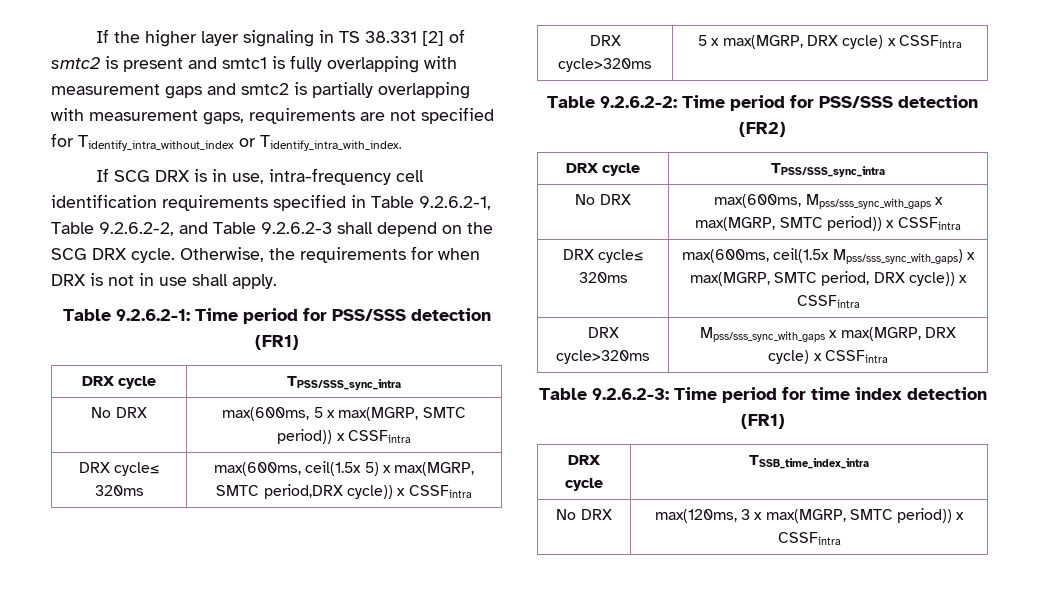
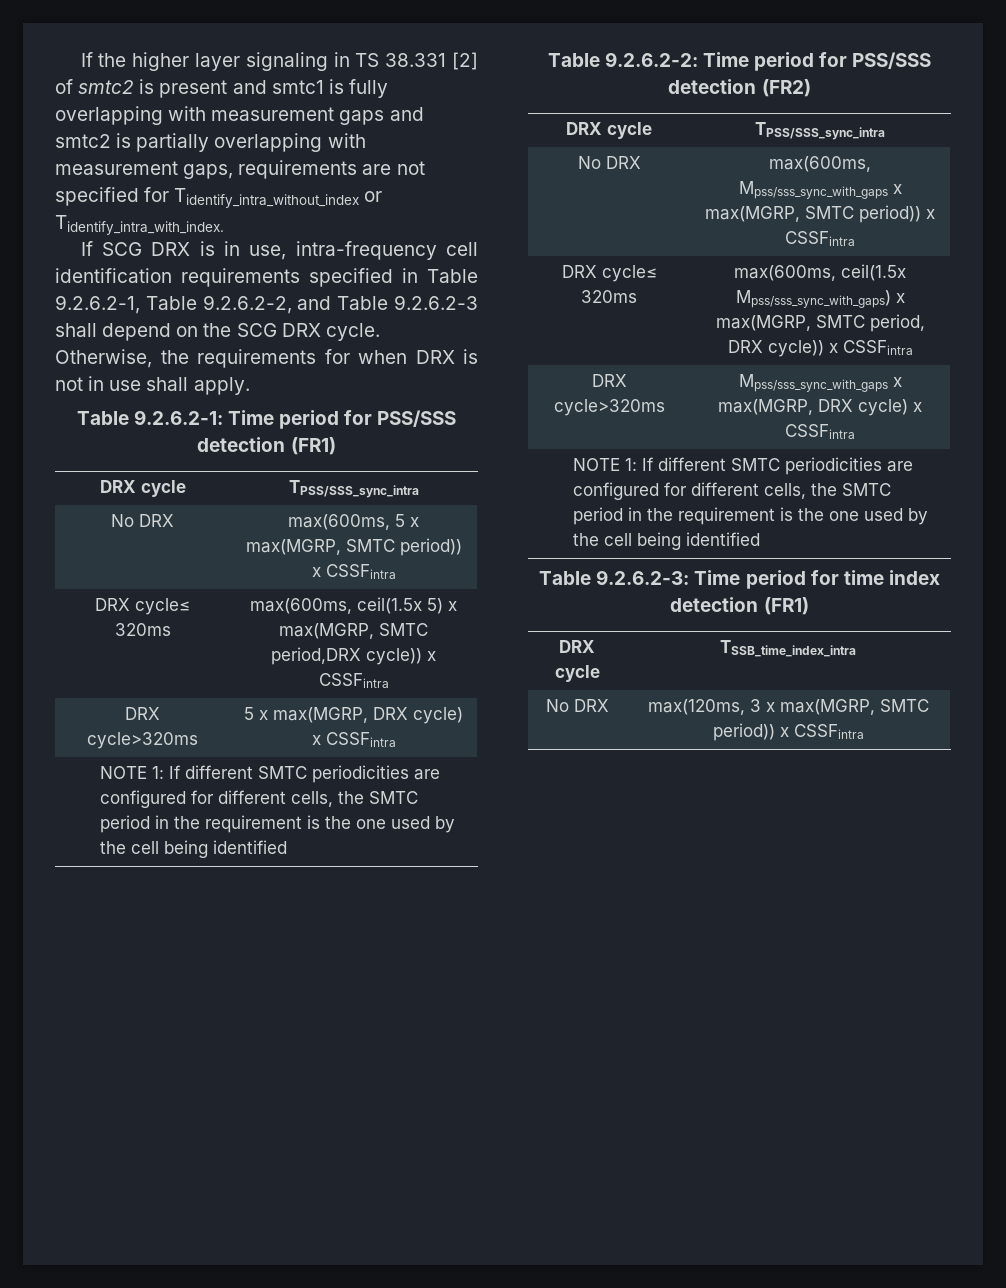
(962, 41) none -> [100,765,441,783] [100,790,419,808] [100,815,456,833] [100,840,288,858] // NOTE 1: If different SMTC periodicities are configured for different cells, the SMTC period in the requirement is the one used by the cell being identified
(888, 356) none -> [573,457,914,475] [573,482,892,500] [573,507,929,525] [573,532,761,550] // NOTE 1: If different SMTC periodicities are configured for different cells, the SMTC period in the requirement is the one used by the cell being identified

